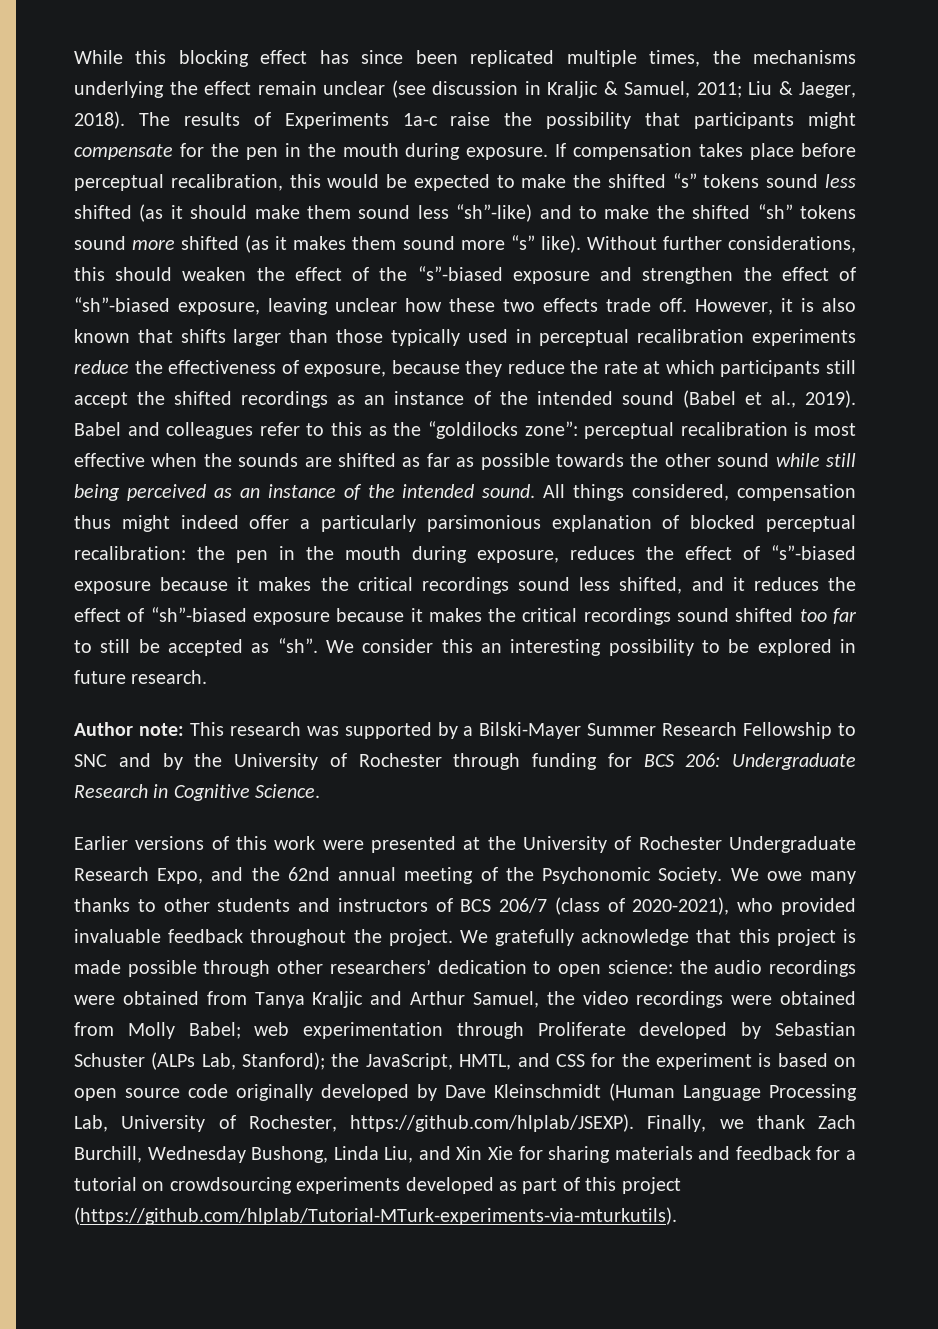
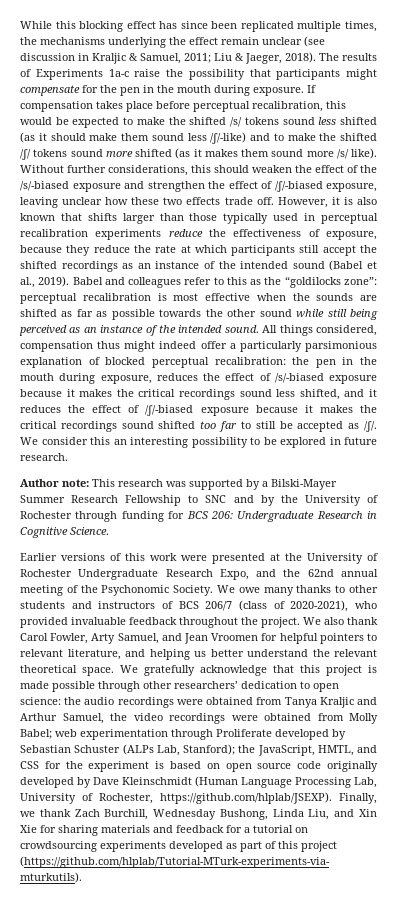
[672,173,697,188] “s” -> [230,117,243,127] /s/
[456,204,533,222] “sh”-like) -> [210,132,247,144] /ʃ/-like)
[757,204,793,219] “sh” -> [20,149,31,160] /ʃ/
[510,235,535,250] “s” -> [336,149,349,159] /s/
[417,266,503,281] “s”-biased -> [20,181,69,191] /s/-biased
[74,297,170,312] “sh”-biased -> [274,181,323,192] /ʃ/-biased
[771,545,856,560] “s”-biased -> [274,373,324,383] /s/-biased
[150,607,247,622] “sh”-biased -> [145,405,194,416] /ʃ/-biased
[277,638,318,653] “sh”. -> [363,421,377,432] /ʃ/.
(488, 936) none -> [324,617,378,625] [20,633,377,644] [20,649,377,660] [20,665,138,676] also thank Carol Fowler, Arty Samuel, and Jean Vroomen for helpful pointers to relevant literature, and helping us better understand the relevant theoretical space. We

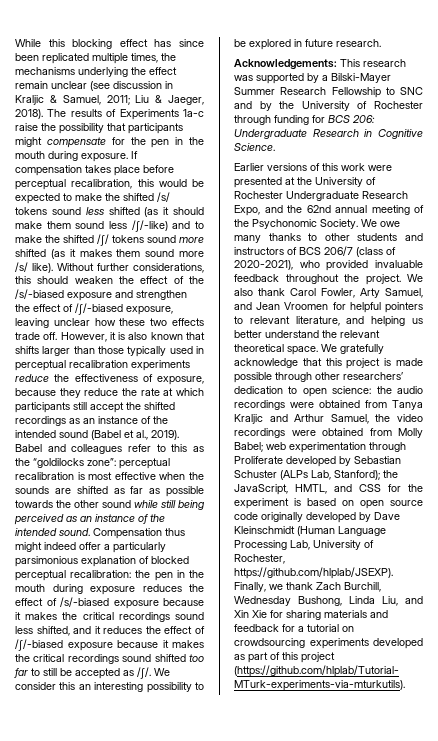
[262,325,377,336] [20,341,93,352] All things considered, compensation -> [93,528,162,539] Compensation
[100,375,152,384] exposure, -> [90,586,135,595] exposure
[20,479,89,487] Author note: -> [234,59,337,70] Acknowledgements:

